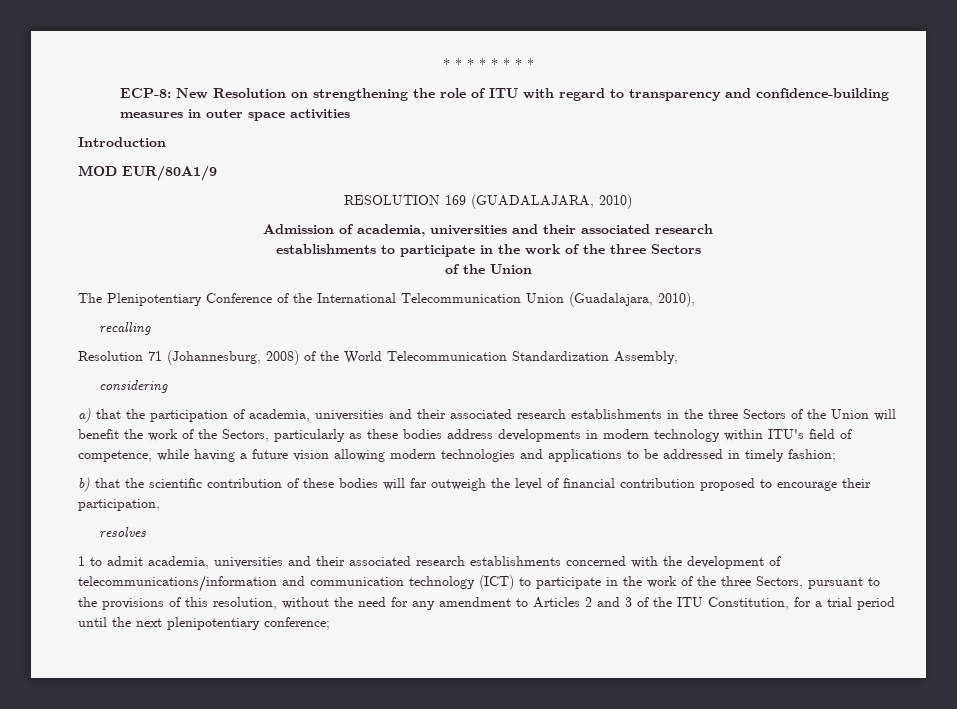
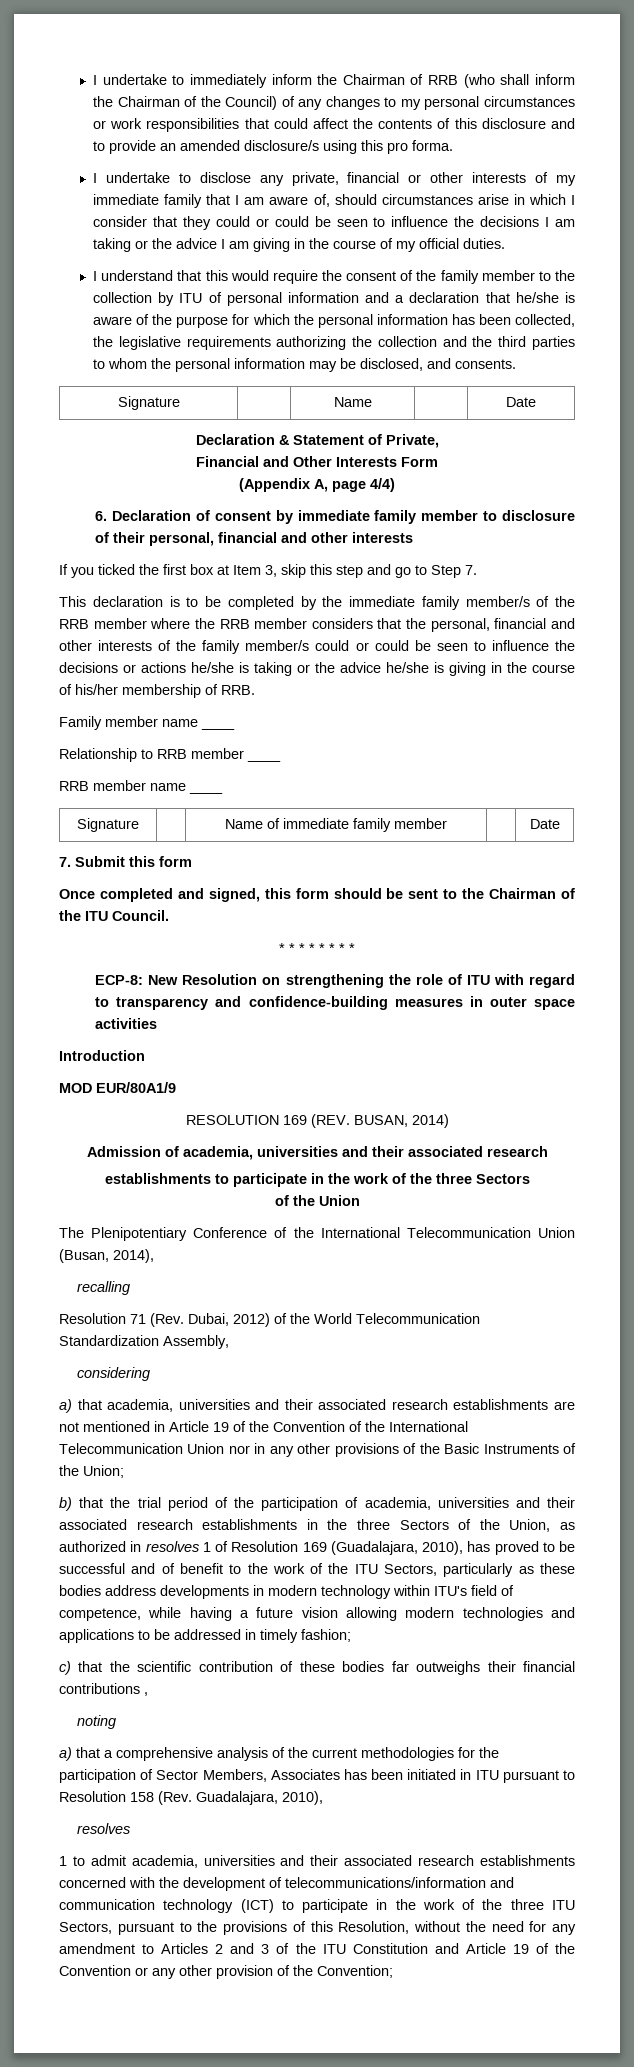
(442, 63) none -> [93,74,575,88] [93,96,575,110] [93,118,576,132] [93,140,454,154] [93,172,576,186] [93,194,575,208] [93,216,575,230] [93,238,506,252] [93,270,575,284] [93,292,576,306] [93,314,575,328] [93,336,575,350] [93,358,517,372] [117,396,180,410] [333,397,372,407] [506,397,536,407] [195,434,439,448] [196,456,438,467] [239,478,395,492] [95,510,575,524] [95,532,414,546] [59,564,477,578] [59,596,575,610] [59,618,575,632] [59,640,576,654] [59,662,575,676] [59,684,255,698] [59,716,198,730] [201,727,235,730] [59,748,244,762] [247,759,281,762] [59,780,186,791] [189,791,223,794] [77,818,139,832] [225,818,447,832] [529,819,560,829] [59,856,192,867] [59,888,575,902] [59,910,169,921] I undertake to immediately inform the Chairman of RRB (who shall inform the Chairman of the Council) of any changes to my personal circumstances or work responsibilities that could affect the contents of this disclosure and to provide an amended disclosure/s using this pro forma. // I undertake to disclose any private, financial or other interests of my immediate family that I am aware of, should circumstances arise in which I consider that they could or could be seen to influence the decisions I am taking or the advice I am giving in the course of my official duties. // I understand that this would require the consent of the family member to the collection by ITU of personal information and a declaration that he/she is aware of the purpose for which the personal information has been collected, the legislative requirements authorizing the collection and the third parties to whom the personal information may be disclosed, and consents. // Signature | | Name | | Date // Declaration & Statement of Private, // Financial and Other Interests Form // (Appendix A, page 4/4) // 6. Declaration of consent by immediate family member to disclosure of their personal, financial and other interests // If you ticked the first box at Item 3, skip this step and go to Step 7. // This declaration is to be completed by the immediate family member/s of the RRB member where the RRB member considers that the personal, financial and other interests of the family member/s could or could be seen to influence the decisions or actions he/she is taking or the advice he/she is giving in the course of his/her membership of RRB. // Family member name ____ // Relationship to RRB member ____ // RRB member name ____ // Signature | | Name of immediate family member | | Date // 7. Submit this form // Once completed and signed, this form should be sent to the Chairman of the ITU Council. //
[471,194,632,209] (GUADALAJARA, 2010) -> [310,1114,449,1128] (REV. BUSAN, 2014)
[569,292,695,307] (Guadalajara, 2010), -> [59,1249,154,1263] (Busan, 2014),
[167,350,299,365] (Johannesburg, 2008) -> [150,1313,270,1327] (Rev. Dubai, 2012)
(121, 414) none -> [107,1399,575,1412] [59,1421,468,1432] [59,1443,576,1457] [59,1465,124,1478] [59,1497,228,1511] academia, universities and their associated research establishments are not mentioned in Article 19 of the Convention of the International Telecommunication Union nor in any other provisions of the Basic Instruments of the Union; // b) that the trial period of
[831,409,896,421] [78,429,217,441] Union will benefit the work of the -> [509,1519,576,1532] [59,1541,575,1555] [59,1563,378,1574] Union, as authorized in resolves 1 of Resolution 169 (Guadalajara, 2010), has proved to be successful and of benefit to the work of the ITU
[78,477,90,492] b) -> [59,1661,71,1675] c)
[383,478,871,491] [78,499,160,511] will far outweigh the level of financial contribution proposed to encourage their participation, -> [391,1661,575,1675] [59,1683,148,1696] [77,1715,117,1729] [59,1747,499,1761] [59,1769,575,1783] [59,1791,323,1805] far outweighs their financial contributions , // noting // a) that a comprehensive analysis of the current methodologies for the participation of Sector Members, Associates has been initiated in ITU pursuant to Resolution 158 (Rev. Guadalajara, 2010),
(751, 581) none -> [551,1900,575,1910] ITU
[213,597,277,610] resolution, -> [338,1921,410,1934] Resolution,
[708,597,895,610] [78,617,330,630] Constitution, for a trial period until the next plenipotentiary conference; -> [352,1943,575,1954] [59,1965,393,1979] Constitution and Article 19 of the Convention or any other provision of the Convention;

